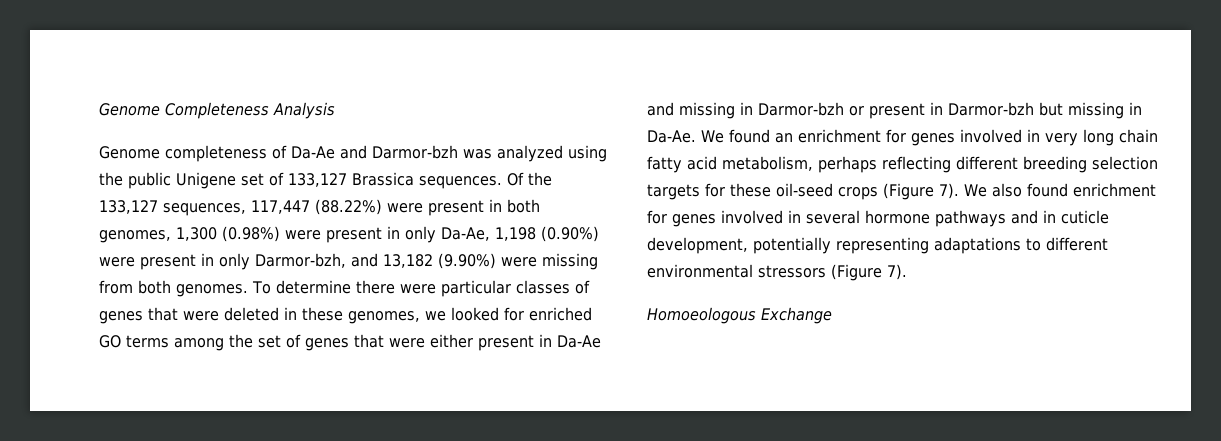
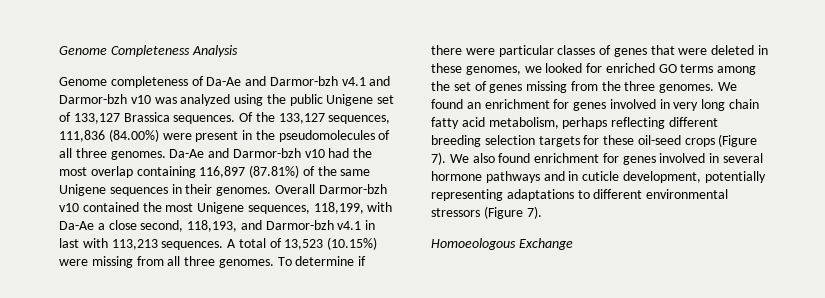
(458, 152) none -> [341,76,391,86] [59,94,151,104] v4.1 and Darmor-bzh v10
[251,199,540,216] [99,226,599,243] [99,253,496,270] 117,447 (88.22%) were present in both genomes, 1,300 (0.98%) were present in only Da-Ae, 1,198 (0.90%) were present in only Darmor-bzh, and 13,182 (9.90%) -> [59,129,391,142] [59,148,373,160] [59,165,371,178] [59,184,387,196] [59,202,393,214] [59,220,376,232] [59,237,378,250] 111,836 (84.00%) were present in the pseudomolecules of all three genomes. Da-Ae and Darmor-bzh v10 had the most overlap containing 116,897 (87.81%) of the same Unigene sequences in their genomes. Overall Darmor-bzh v10 contained the most Unigene sequences, 118,199, with Da-Ae a close second, 118,193, and Darmor-bzh v4.1 in last with 113,213 sequences. A total of 13,523 (10.15%)
[138,280,171,294] both -> [167,256,216,266] all three
(351, 287) none -> [358,256,367,266] if
[354,334,601,351] [647,102,1142,119] [647,130,696,143] that were either present in Da-Ae and missing in Darmor-bzh or present in Darmor-bzh but missing in Da-Ae. -> [526,81,715,93] missing from the three genomes.

